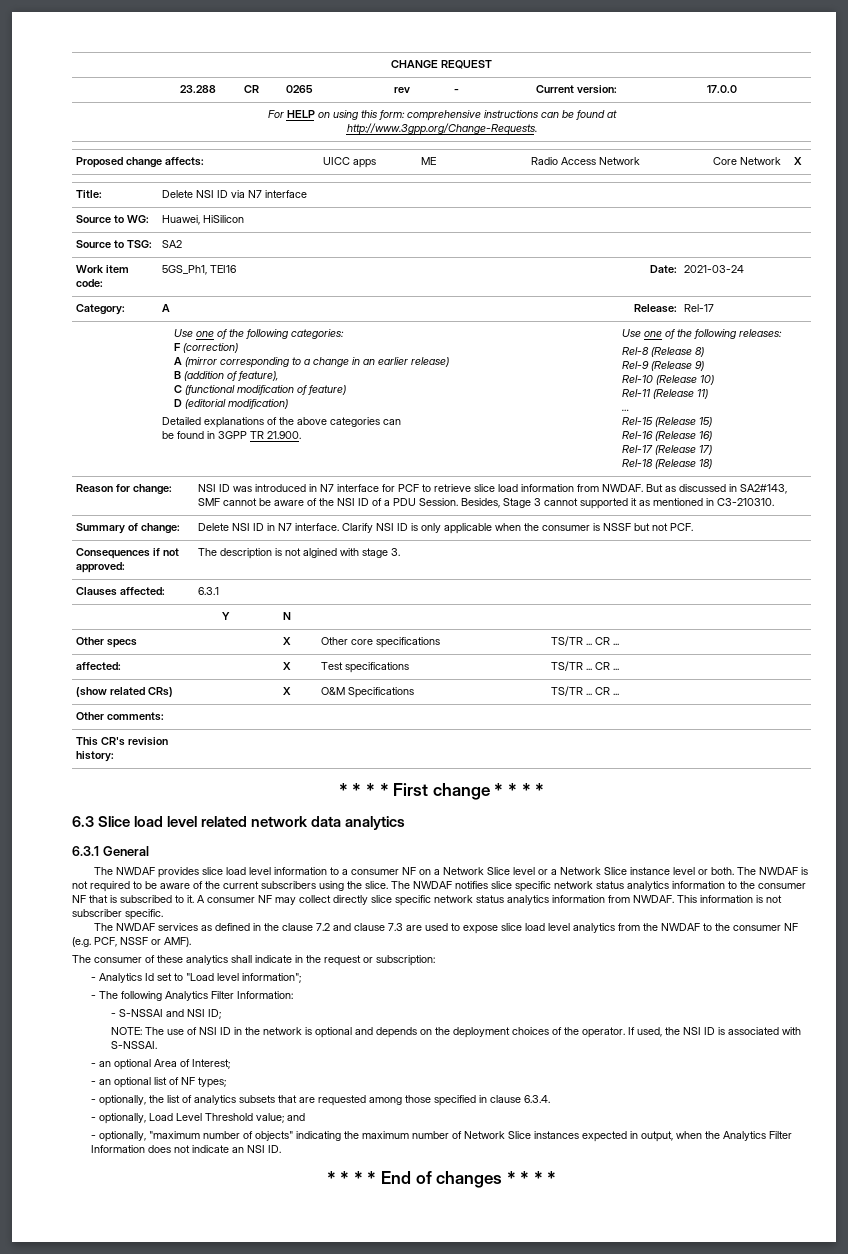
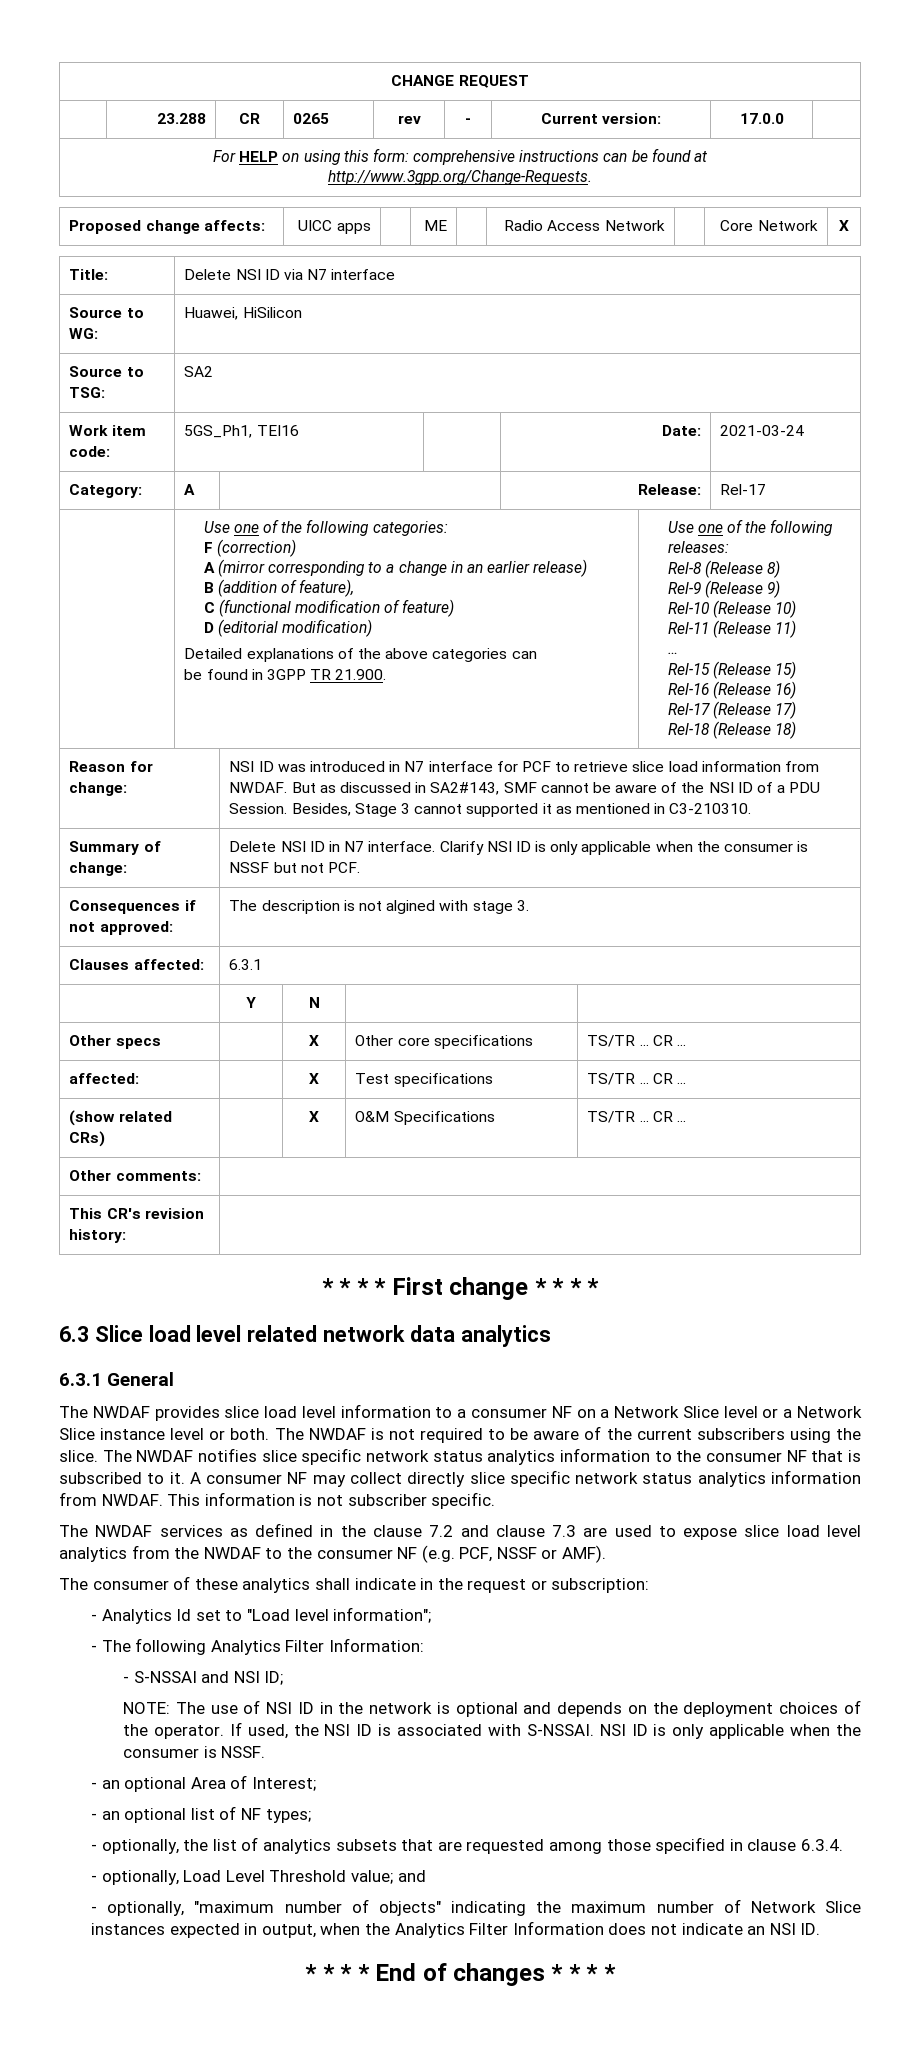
(157, 1045) none -> [599,1724,862,1739] [123,1746,266,1758] NSI ID is only applicable when the consumer is NSSF.

